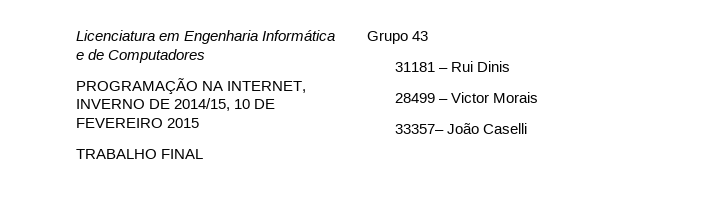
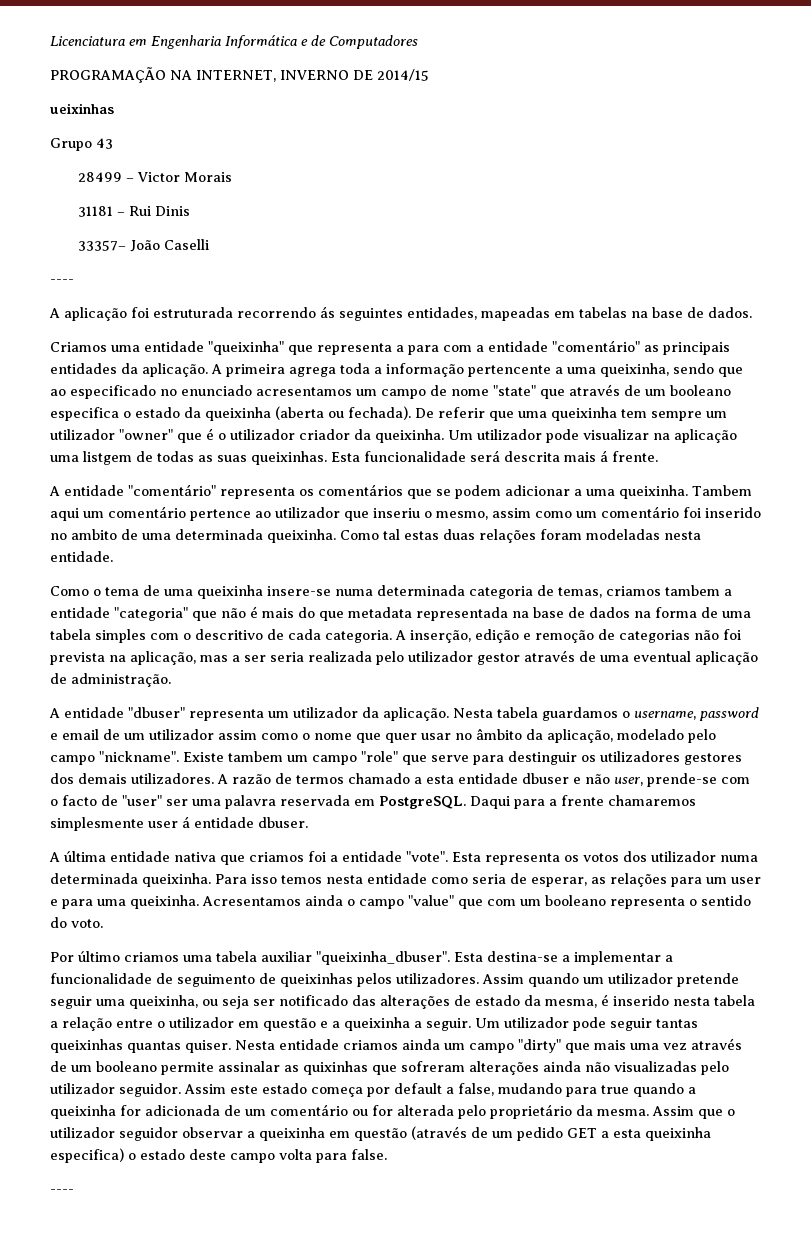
[174,98,276,111] [76,118,200,128] [76,149,204,159] [367,31,429,44] 2014/15, 10 DE FEVEREIRO 2015 // TRABALHO FINAL // Grupo 43 -> [377,69,429,81] [50,103,114,114] [50,138,113,151] [77,172,232,182] 2014/15 // ueixinhas // Grupo 43 // 28499 – Victor Morais
[395,92,539,103] // 28499 – Victor Morais -> (190, 211) none
(528, 128) none -> [50,279,74,284] [49,306,752,321] [50,340,730,355] [50,363,743,377] [50,384,731,399] [50,406,727,421] [50,428,737,443] [50,450,658,465] [49,484,752,499] [50,506,761,521] [50,529,701,543] [50,551,113,562] [50,585,732,599] [50,606,751,621] [50,629,741,643] [50,650,758,665] [50,673,171,687] [49,707,759,721] [50,728,716,743] [50,751,742,765] [50,773,750,787] [50,795,696,809] [50,816,308,831] [49,851,758,865] [50,873,761,887] [50,895,751,909] [50,917,103,928] [50,951,673,965] [50,973,739,987] [50,994,755,1009] [50,1017,698,1031] [50,1038,742,1053] [50,1061,729,1075] [50,1083,696,1097] [50,1104,735,1119] [50,1126,711,1141] [50,1148,387,1163] [50,1189,74,1194] // ---- // A aplicação foi estruturada recorrendo ás seguintes entidades, mapeadas em tabelas na base de dados. // Criamos uma entidade "queixinha" que representa a para com a entidade "comentário" as principais entidades da aplicação. A primeira agrega toda a informação pertencente a uma queixinha, sendo que ao especificado no enunciado acresentamos um campo de nome "state" que através de um booleano especifica o estado da queixinha (aberta ou fechada). De referir que uma queixinha tem sempre um utilizador "owner" que é o utilizador criador da queixinha. Um utilizador pode visualizar na aplicação uma listgem de todas as suas queixinhas. Esta funcionalidade será descrita mais á frente. // A entidade "comentário" representa os comentários que se podem adicionar a uma queixinha. Tambem aqui um comentário pertence ao utilizador que inseriu o mesmo, assim como um comentário foi inserido no ambito de uma determinada queixinha. Como tal estas duas relações foram modeladas nesta entidade. // Como o tema de uma queixinha insere-se numa determinada categoria de temas, criamos tambem a entidade "categoria" que não é mais do que metadata representada na base de dados na forma de uma tabela simples com o descritivo de cada categoria. A inserção, edição e remoção de categorias não foi prevista na aplicação, mas a ser seria realizada pelo utilizador gestor através de uma eventual aplicação de administração. // A entidade "dbuser" representa um utilizador da aplicação. Nesta tabela guardamos o username, password e email de um utilizador assim como o nome que quer usar no âmbito da aplicação, modelado pelo campo "nickname". Existe tambem um campo "role" que serve para destinguir os utilizadores gestores dos demais utilizadores. A razão de termos chamado a esta entidade dbuser e não user, prende-se com o facto de "user" ser uma palavra reservada em PostgreSQL. Daqui para a frente chamaremos simplesmente user á entidade dbuser. // A última entidade nativa que criamos foi a entidade "vote". Esta representa os votos dos utilizador numa determinada queixinha. Para isso temos nesta entidade como seria de esperar, as relações para um user e para uma queixinha. Acresentamos ainda o campo "value" que com um booleano representa o sentido do voto. // Por último criamos uma tabela auxiliar "queixinha_dbuser". Esta destina-se a implementar a funcionalidade de seguimento de queixinhas pelos utilizadores. Assim quando um utilizador pretende seguir uma queixinha, ou seja ser notificado das alterações de estado da mesma, é inserido nesta tabela a relação entre o utilizador em questão e a queixinha a seguir. Um utilizador pode seguir tantas queixinhas quantas quiser. Nesta entidade criamos ainda um campo "dirty" que mais uma vez através de um booleano permite assinalar as quixinhas que sofreram alterações ainda não visualizadas pelo utilizador seguidor. Assim este estado começa por default a false, mudando para true quando a queixinha for adicionada de um comentário ou for alterada pelo proprietário da mesma. Assim que o utilizador seguidor observar a queixinha em questão (através de um pedido GET a esta queixinha especifica) o estado deste campo volta para false. // ----

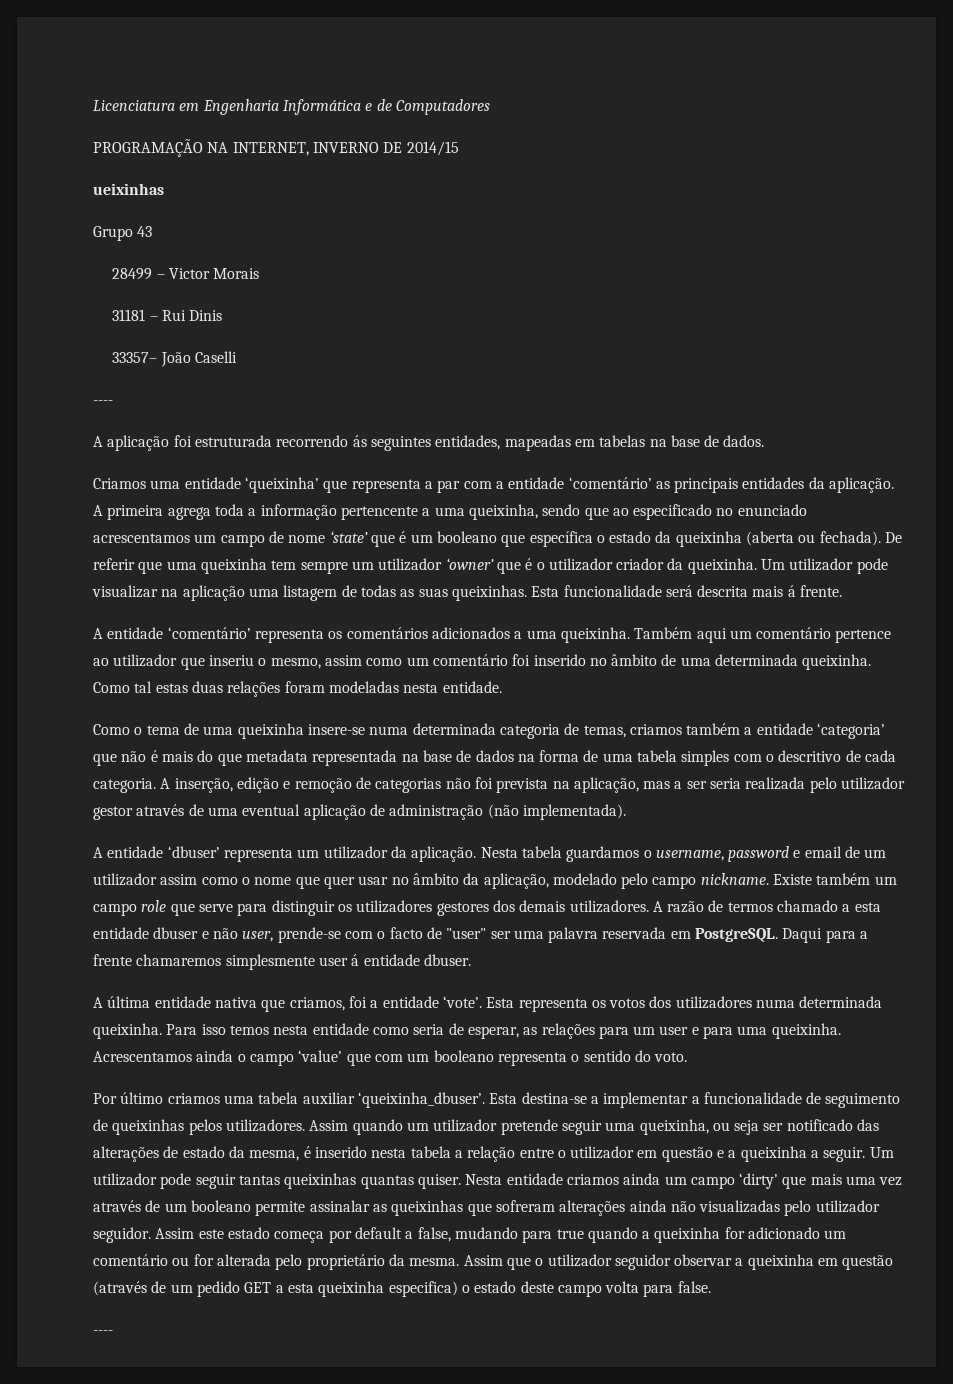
[208,341,284,355] "queixinha" -> [244,477,319,493] ‘queixinha’
[408,345,439,355] para -> [437,480,461,493] par
[552,340,640,352] "comentário" -> [568,477,652,489] ‘comentário’
[256,387,352,396] acresentamos -> [93,533,190,543] acrescentamos
[493,384,731,399] [50,407,119,421] "state" que através de um booleano especifica -> [329,531,593,547] ‘state’ que é um booleano que específica
[119,429,173,440] "owner" -> [445,558,494,570] ‘owner’
[83,451,132,465] listgem -> [283,585,338,601] listagem
[128,484,216,496] "comentário" -> [167,627,251,639] ‘comentário’
[407,485,570,499] que se podem adicionar -> [431,627,510,639] adicionados
[692,485,752,496] Tambem -> [634,627,693,639] Também
[71,529,117,540] ambito -> [611,654,658,666] âmbito
[665,585,732,596] [50,607,188,621] tambem a entidade "categoria" -> [686,723,886,739] também a entidade ‘categoria’
[71,673,171,687] [49,707,185,718] administração. // A entidade "dbuser" -> [389,804,626,820] [93,846,220,858] administração (não implementada). // A entidade ‘dbuser’
[99,751,398,765] "nickname". Existe tambem um campo "role" -> [700,873,897,885] [93,900,167,916] nickname. Existe também um campo role
[508,751,577,765] destinguir -> [271,900,335,916] distinguir
[249,852,304,862] criamos -> [289,997,345,1011] criamos,
[406,851,448,862] "vote". -> [442,996,482,1008] ‘vote’.
[651,851,716,862] utilizador -> [675,996,752,1009] utilizadores
[202,896,301,906] Acresentamos -> [93,1051,192,1062] Acrescentamos
[408,895,454,906] "value" -> [298,1050,343,1062] ‘value’
[316,951,450,965] "queixinha_dbuser". -> [357,1092,485,1108] ‘queixinha_dbuser’.
[518,1039,561,1053] "dirty" -> [739,1173,779,1189] ‘dirty’
[303,1061,368,1075] quixinhas -> [391,1200,464,1216] queixinhas
[145,1105,241,1116] adicionada de -> [748,1227,821,1239] adicionado

